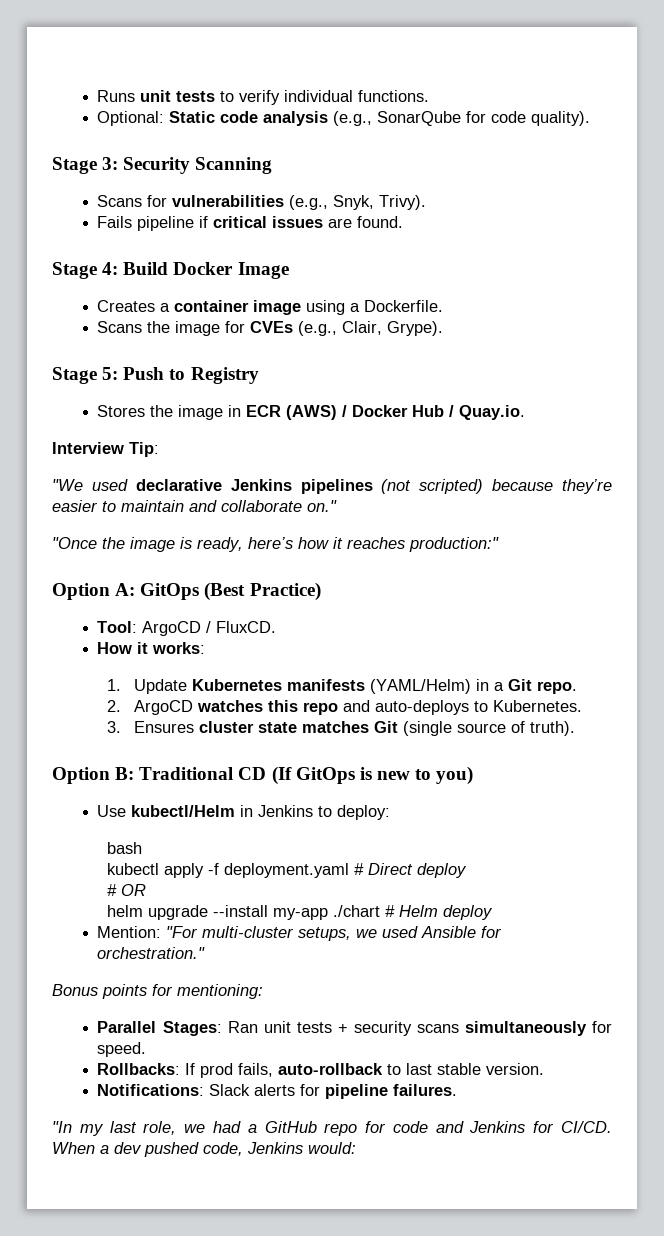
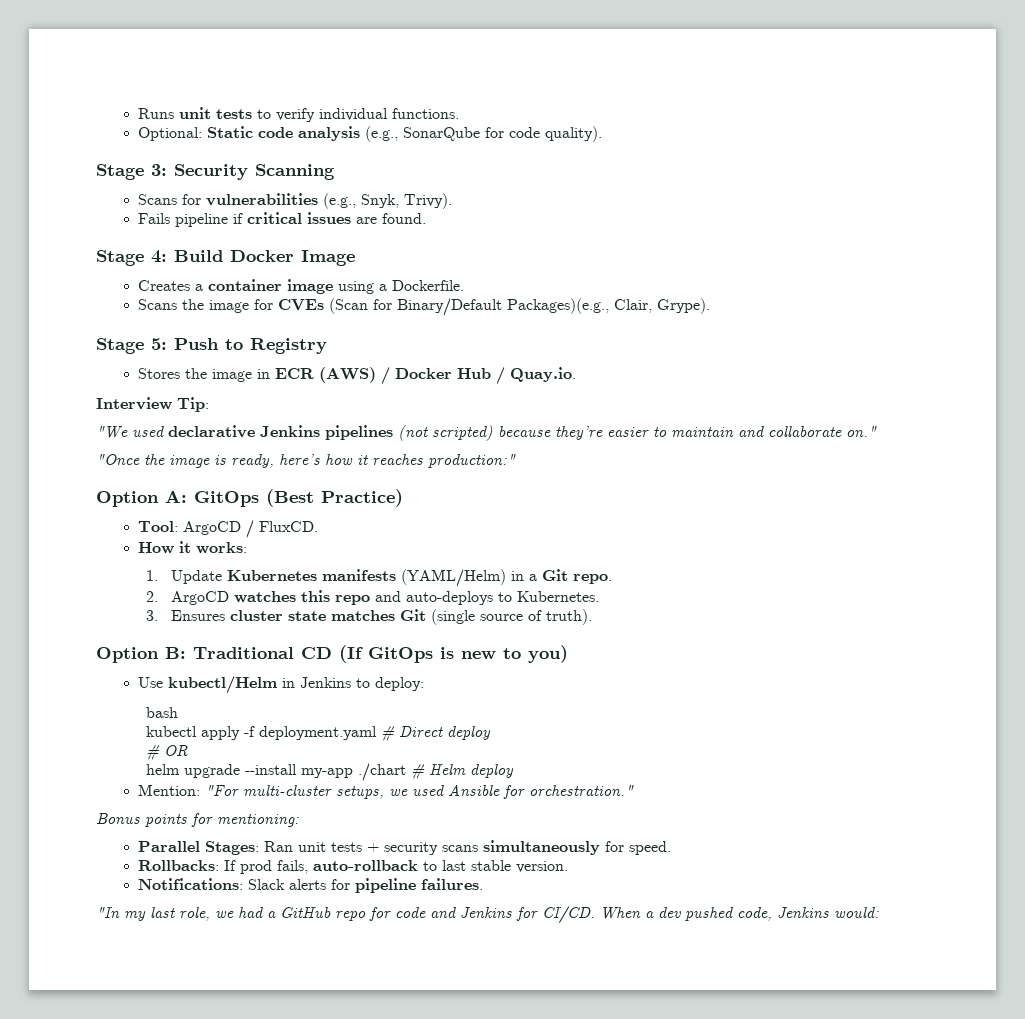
[298,321,338,336] (e.g., -> [329,298,610,316] (Scan for Binary/Default Packages)(e.g.,

